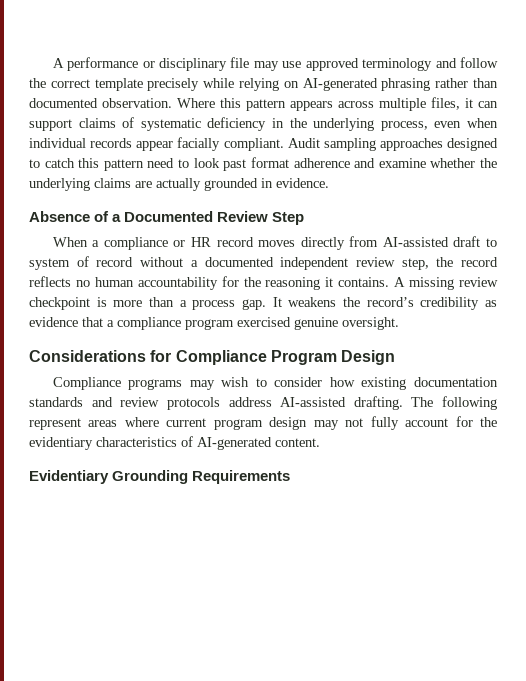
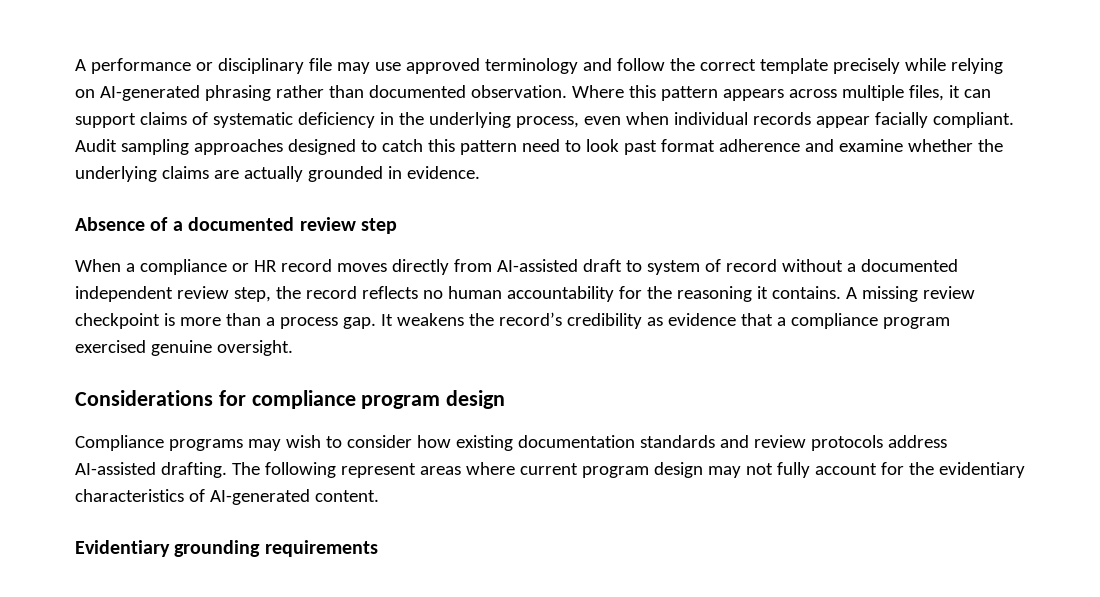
[124,211,305,225] Documented Review Step -> [188,217,397,234] documented review step
[175,350,396,365] Compliance Program Design -> [251,390,506,409] compliance program design
[112,470,291,484] Grounding Requirements -> [174,540,378,557] grounding requirements

